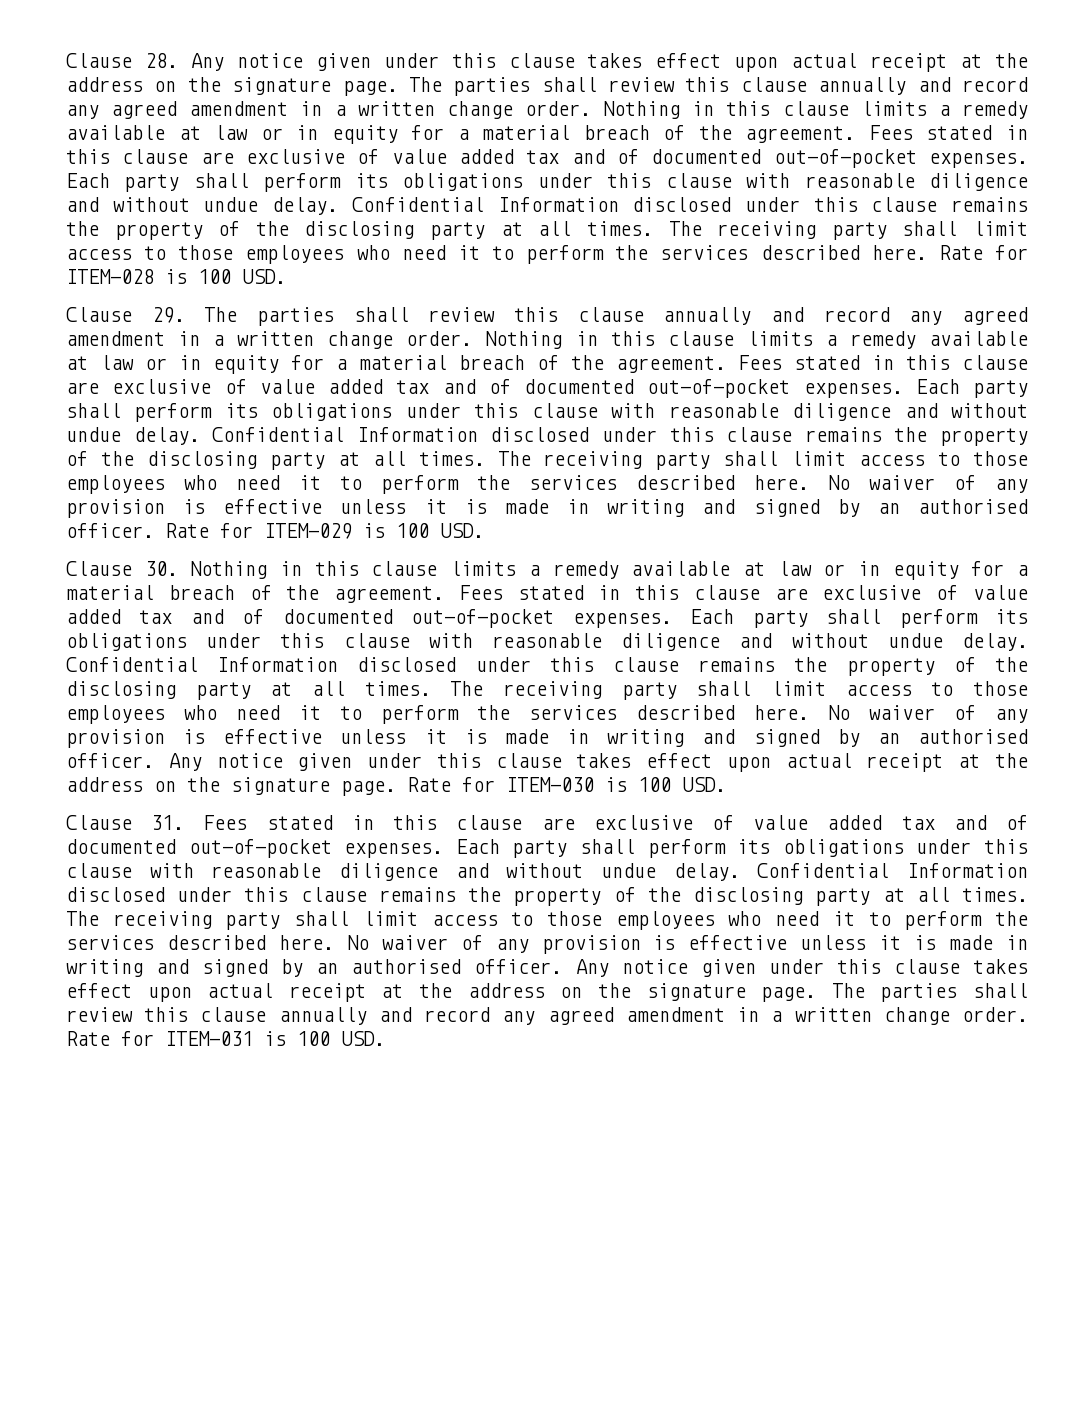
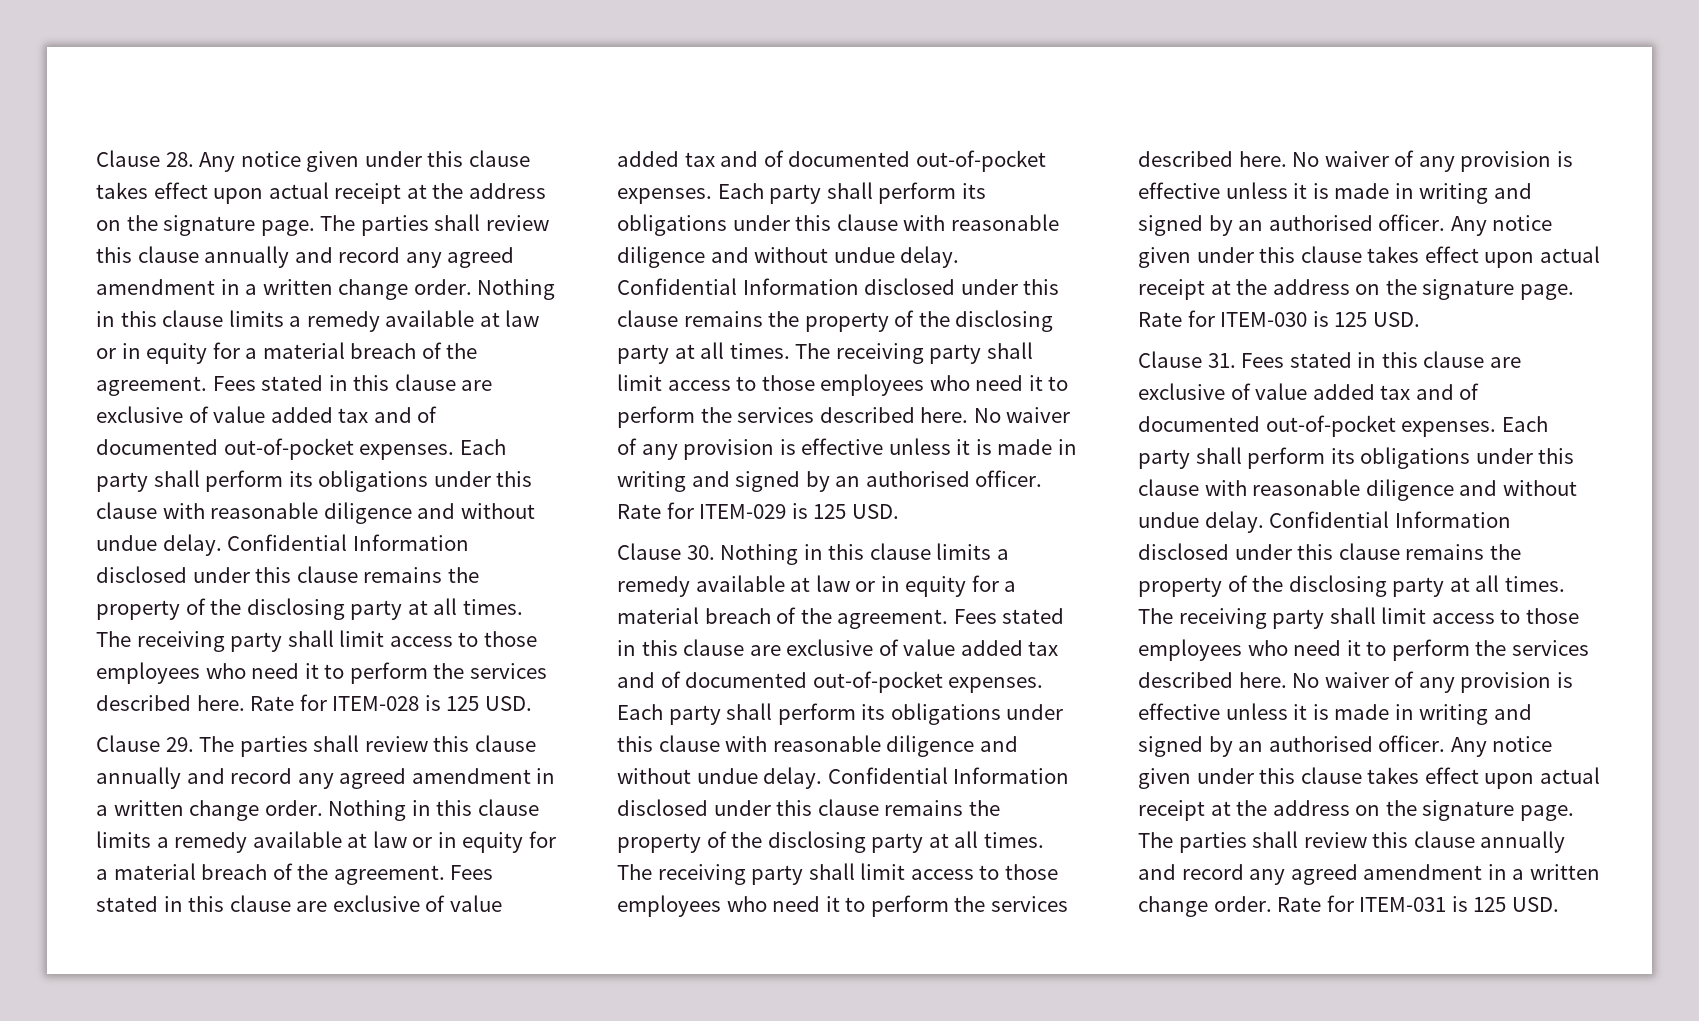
[198,269,231,284] 100 -> [446,696,480,711] 125
[396,523,429,538] 100 -> [813,504,847,519] 125
[638,777,671,792] 100 -> [1334,312,1368,327] 125
[297,1031,330,1046] 100 -> [1473,897,1507,912] 125

